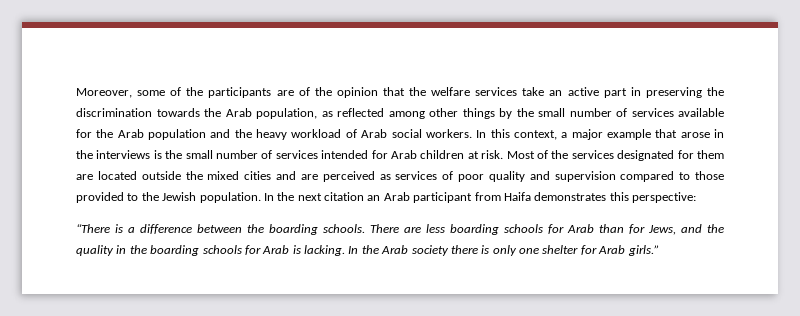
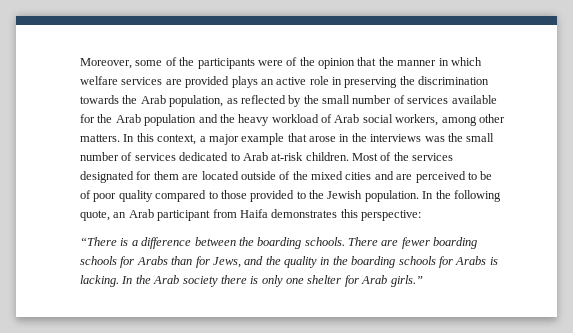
[276,90,294,96] are -> [257,60,283,66] were
[431,87,545,96] welfare services take -> [397,57,482,66] [80,76,258,88] manner in which welfare services are provided plays
[603,88,627,98] part -> [309,76,329,85] role
[388,108,495,119] among other things -> (286, 99) none
[425,129,472,138] workers. -> [395,114,505,126] [80,134,120,142] workers, among other matters.
[153,150,504,159] is the small number of services intended for Arab children at risk. -> [424,133,495,142] [80,152,349,161] was the small number of services dedicated to Arab at-risk children.
(181, 175) none -> [279,171,291,180] of
[379,171,438,180] as services -> [467,171,493,180] to be
[529,171,616,182] and supervision -> (153, 196) none
[297,192,364,201] next citation -> [453,190,501,202] [80,210,110,221] following quote,
[426,224,594,235] less boarding schools for Arab -> [401,237,478,249] [80,256,168,268] fewer boarding schools for Arabs
[262,245,290,254] Arab -> [455,256,487,265] Arabs

